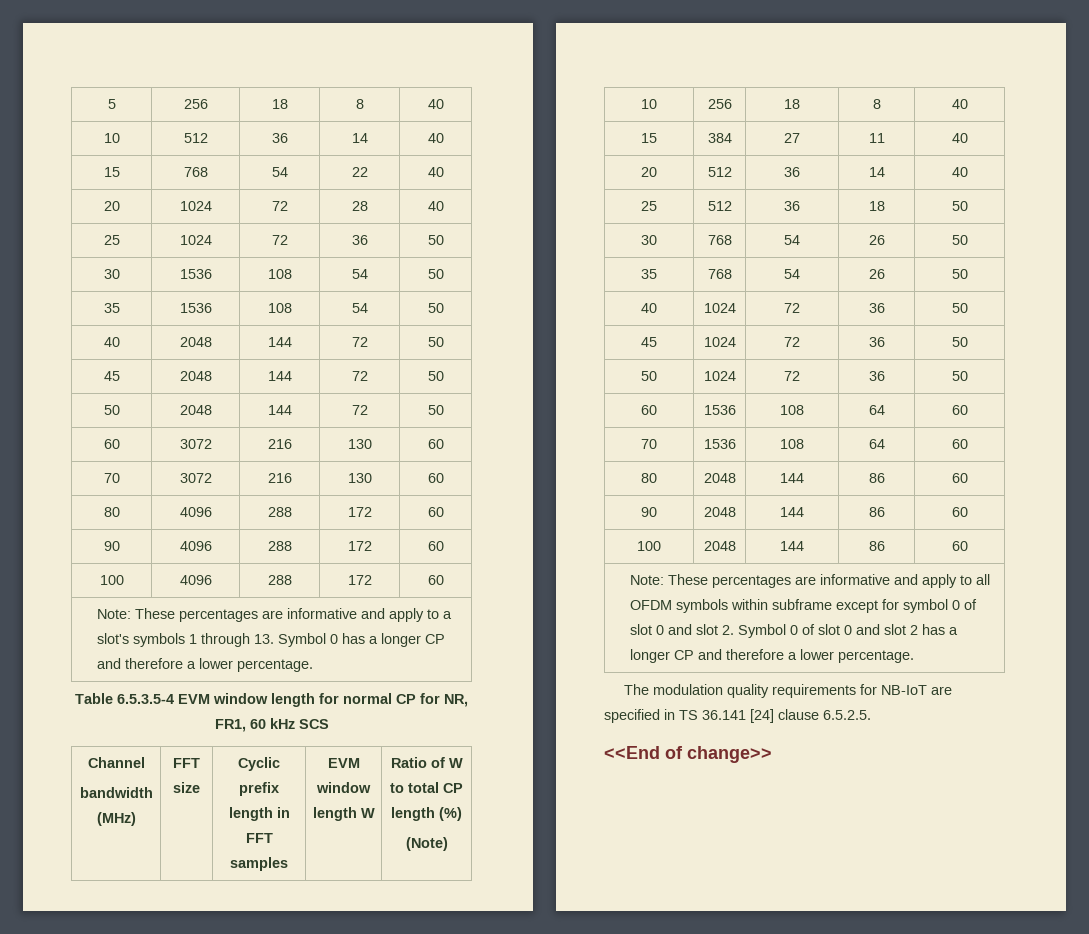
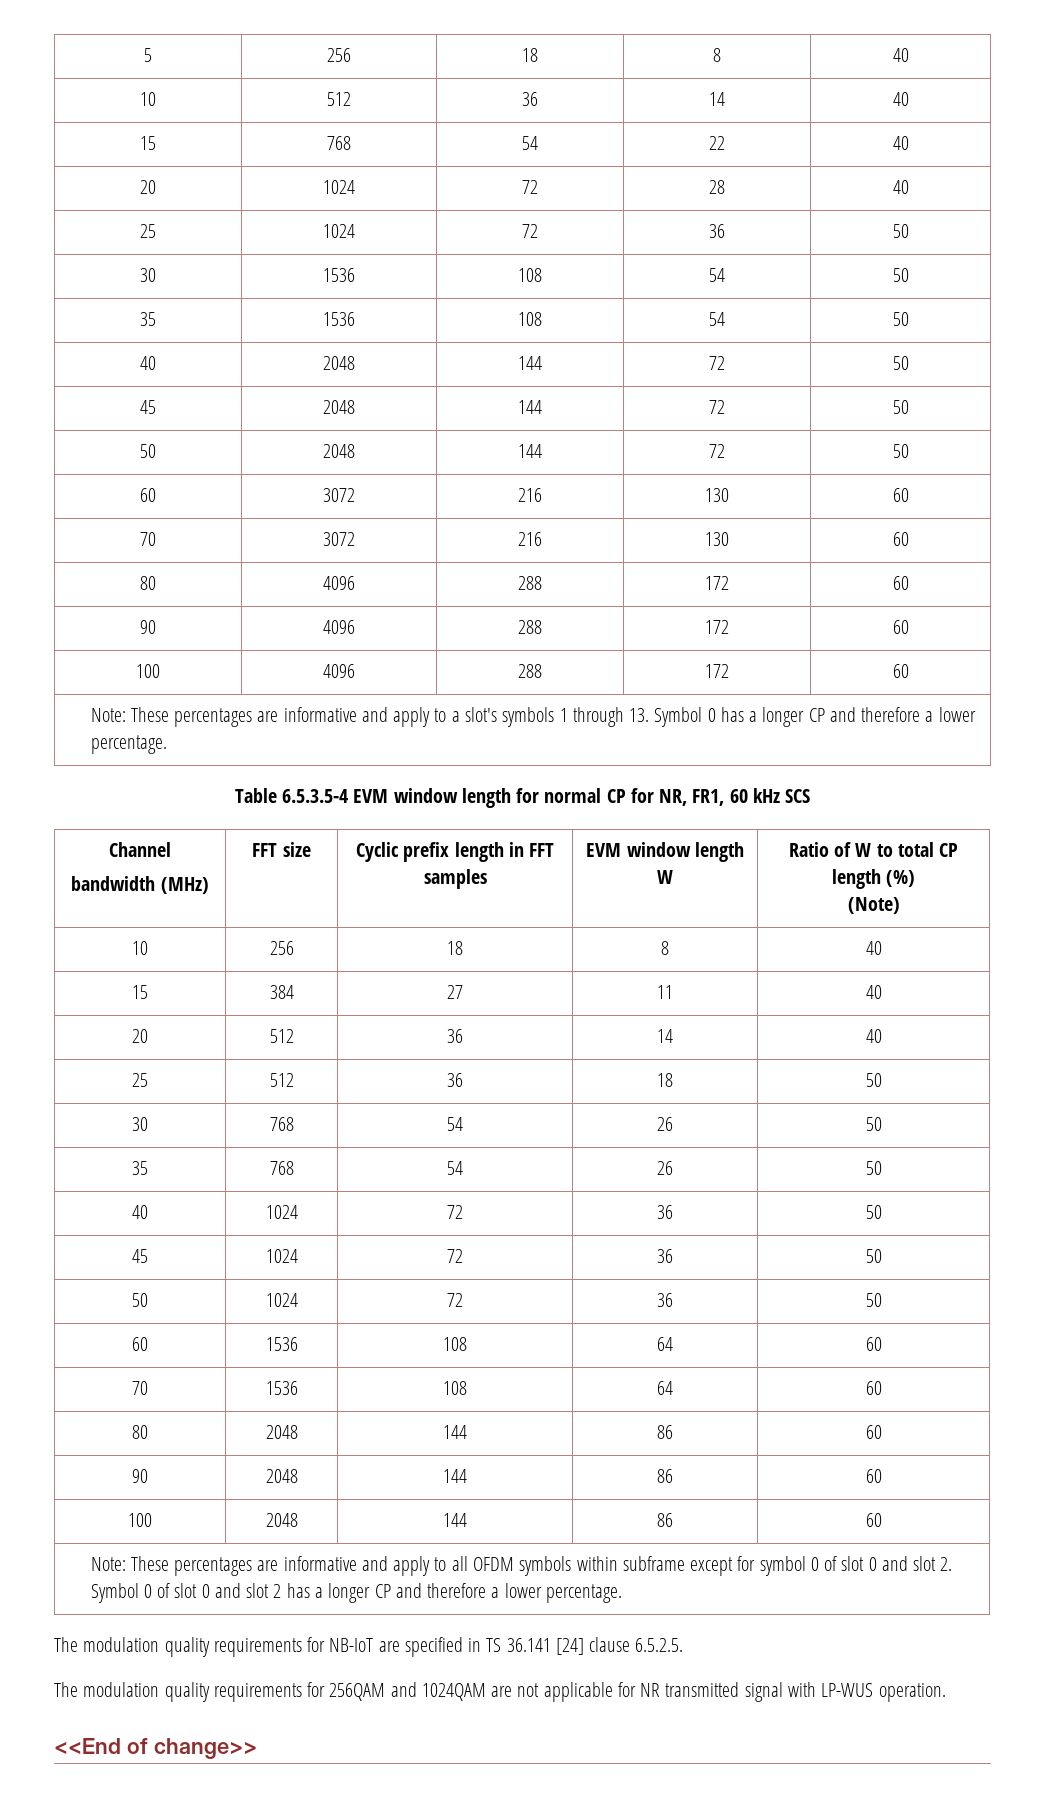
(871, 715) none -> [54,1682,946,1702] // The modulation quality requirements for 256QAM and 1024QAM are not applicable for NR transmitted signal with LP-WUS operation.

